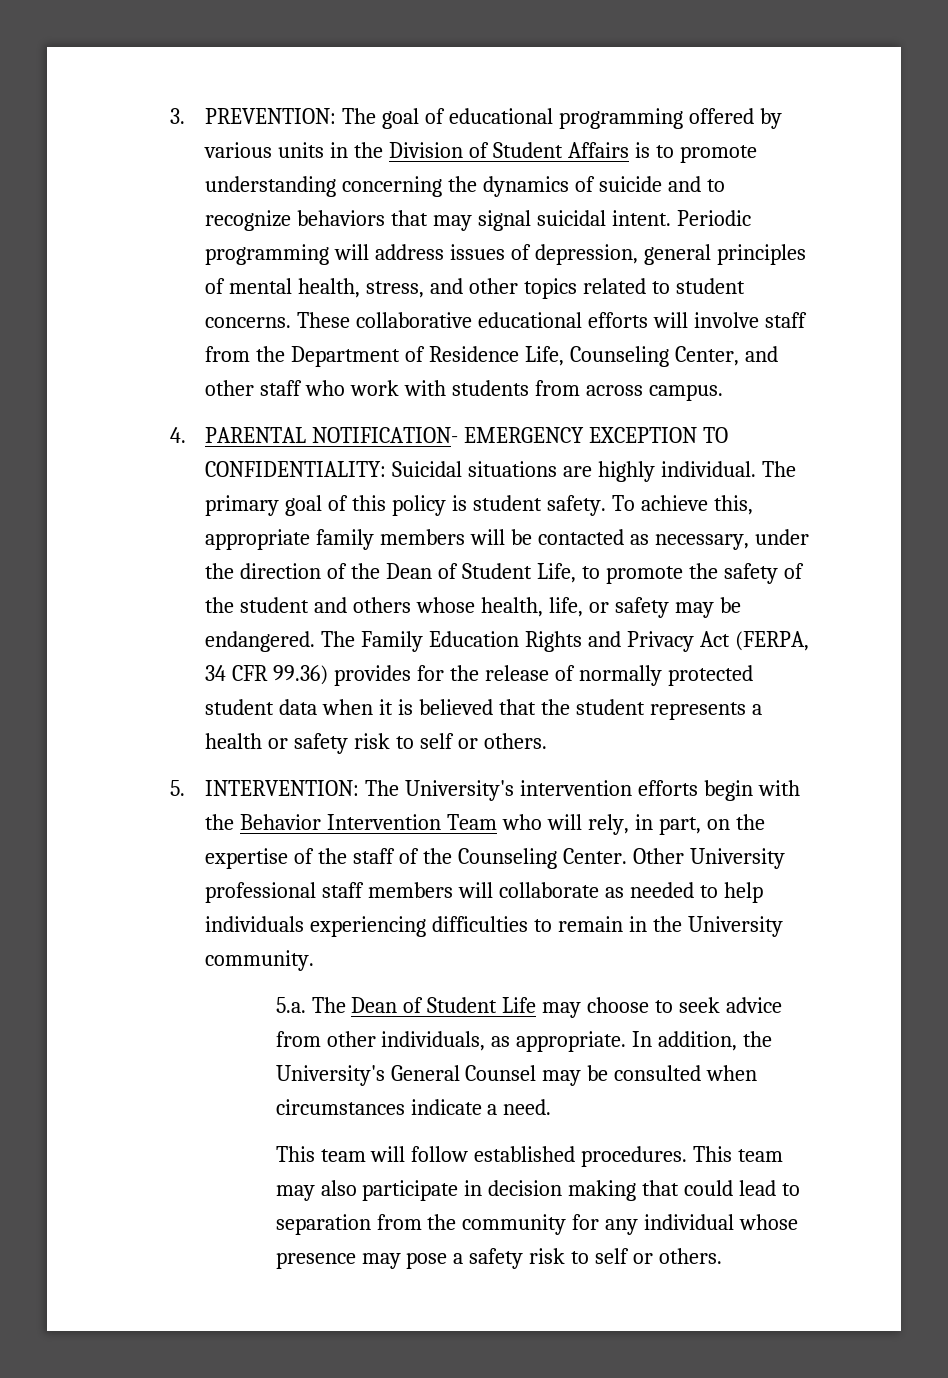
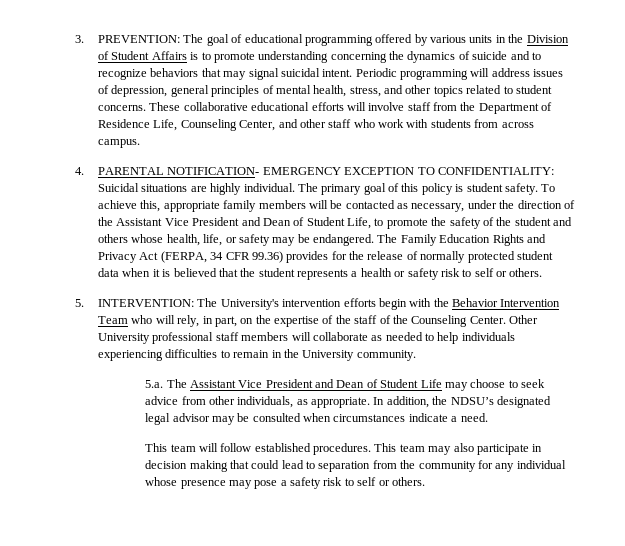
(381, 571) none -> [116,217,261,226] Assistant Vice President and
(346, 1005) none -> [189,379,335,388] Assistant Vice President and
[275,1065,537,1086] University's General Counsel -> [450,396,551,408] [145,413,210,425] NDSU’s designated legal advisor

